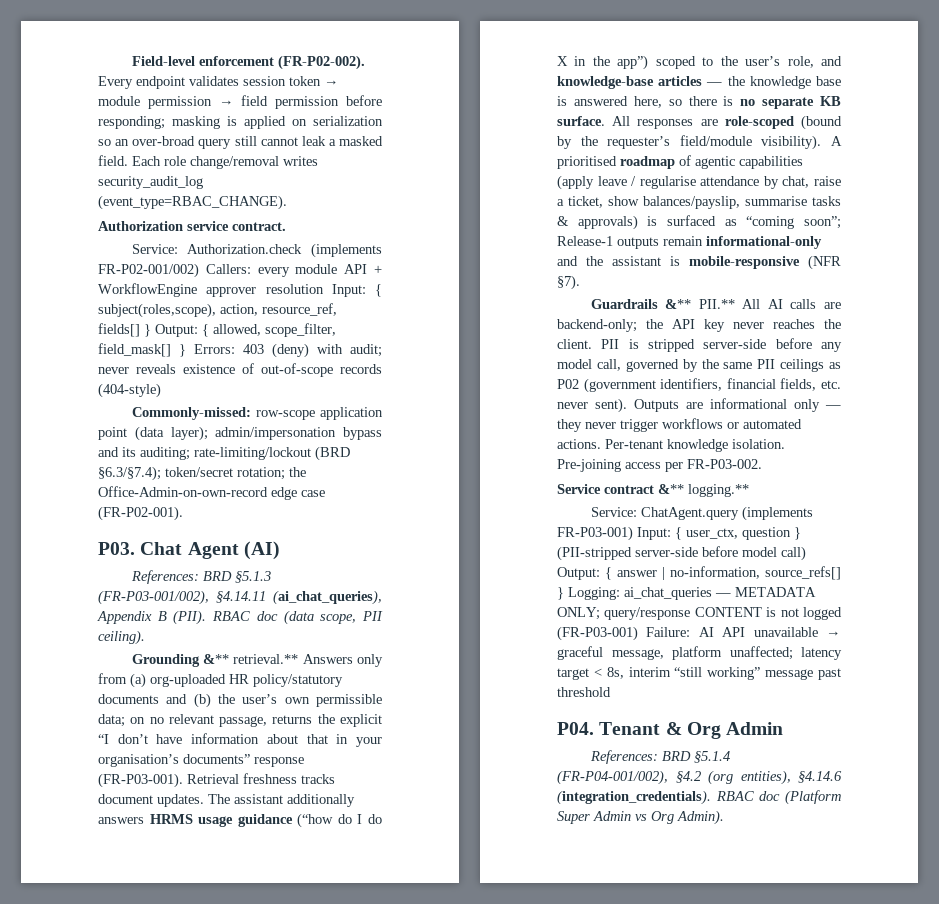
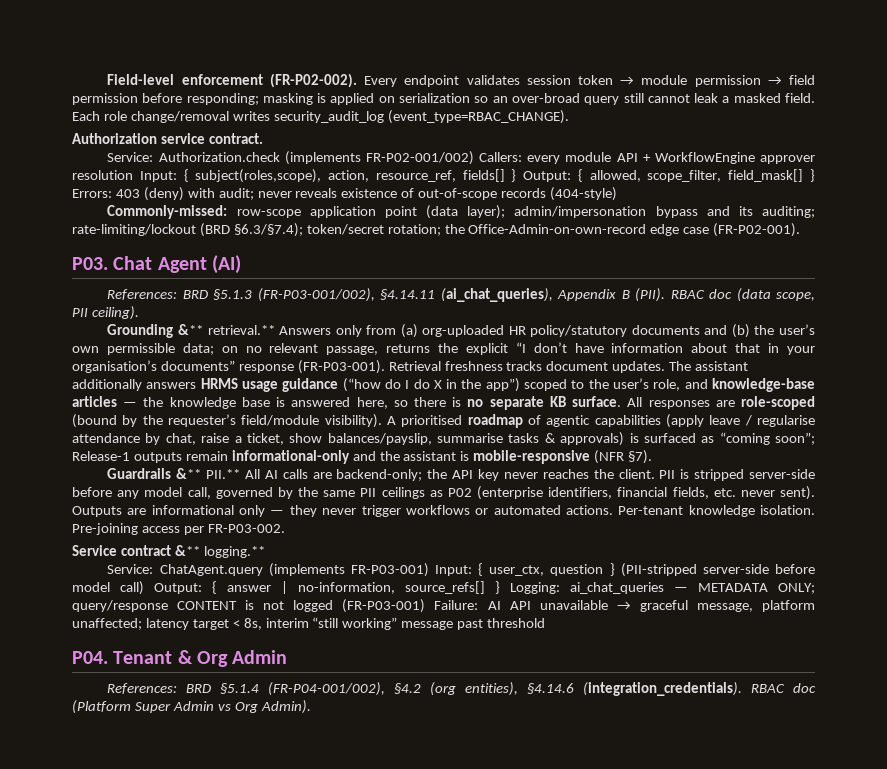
[583,378,656,393] (government -> [477,486,543,500] (enterprise

